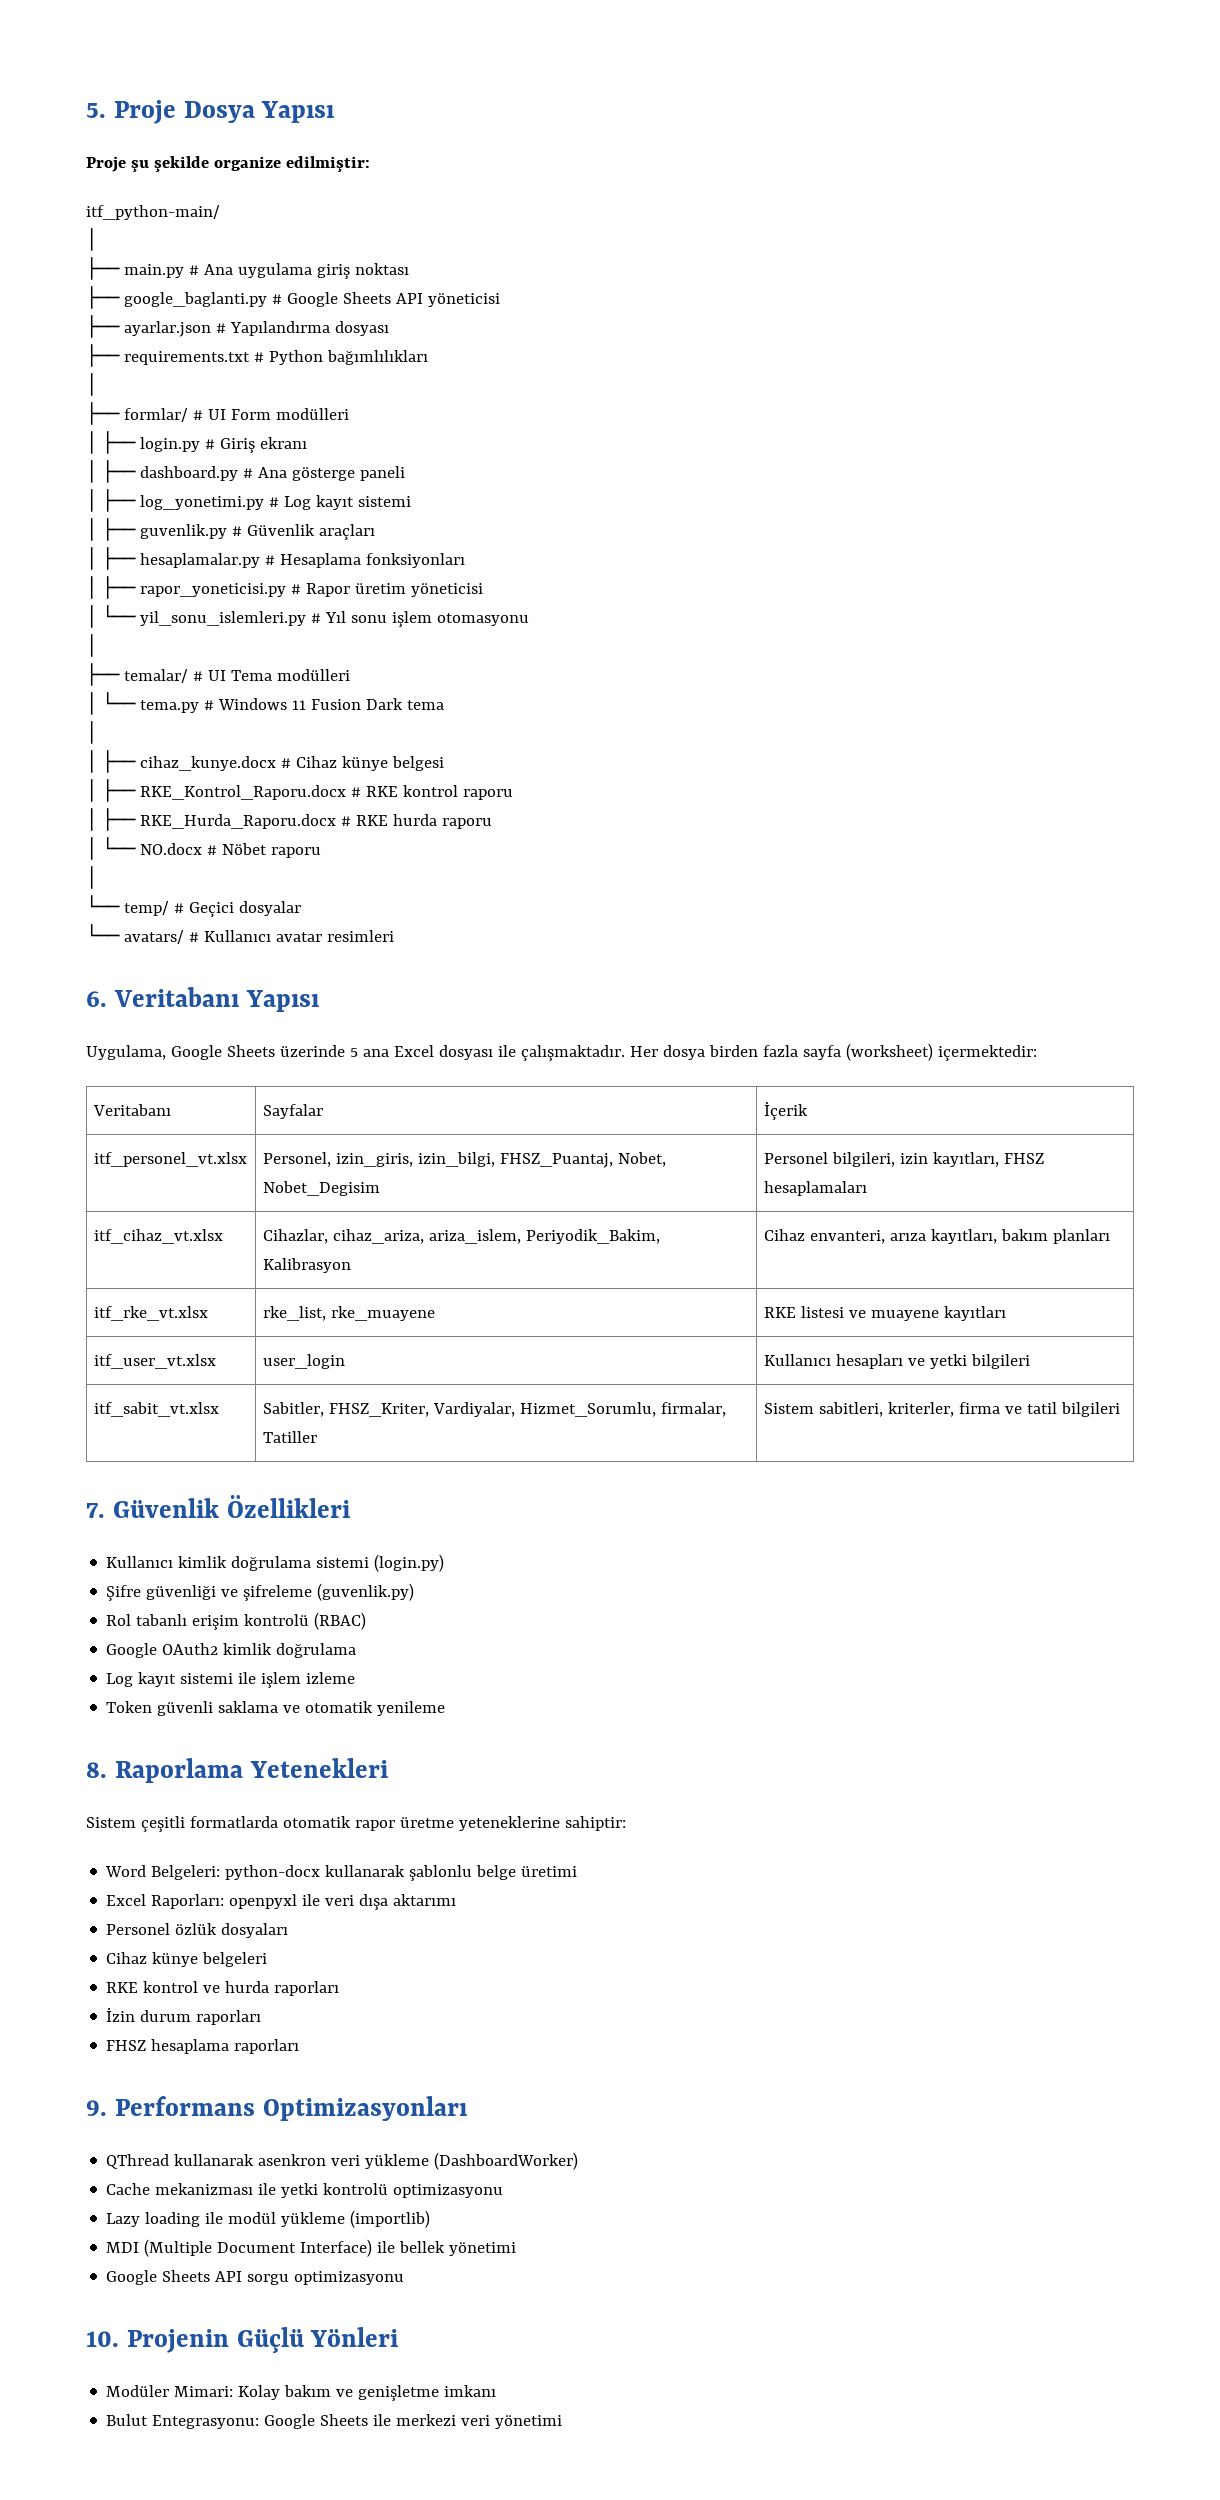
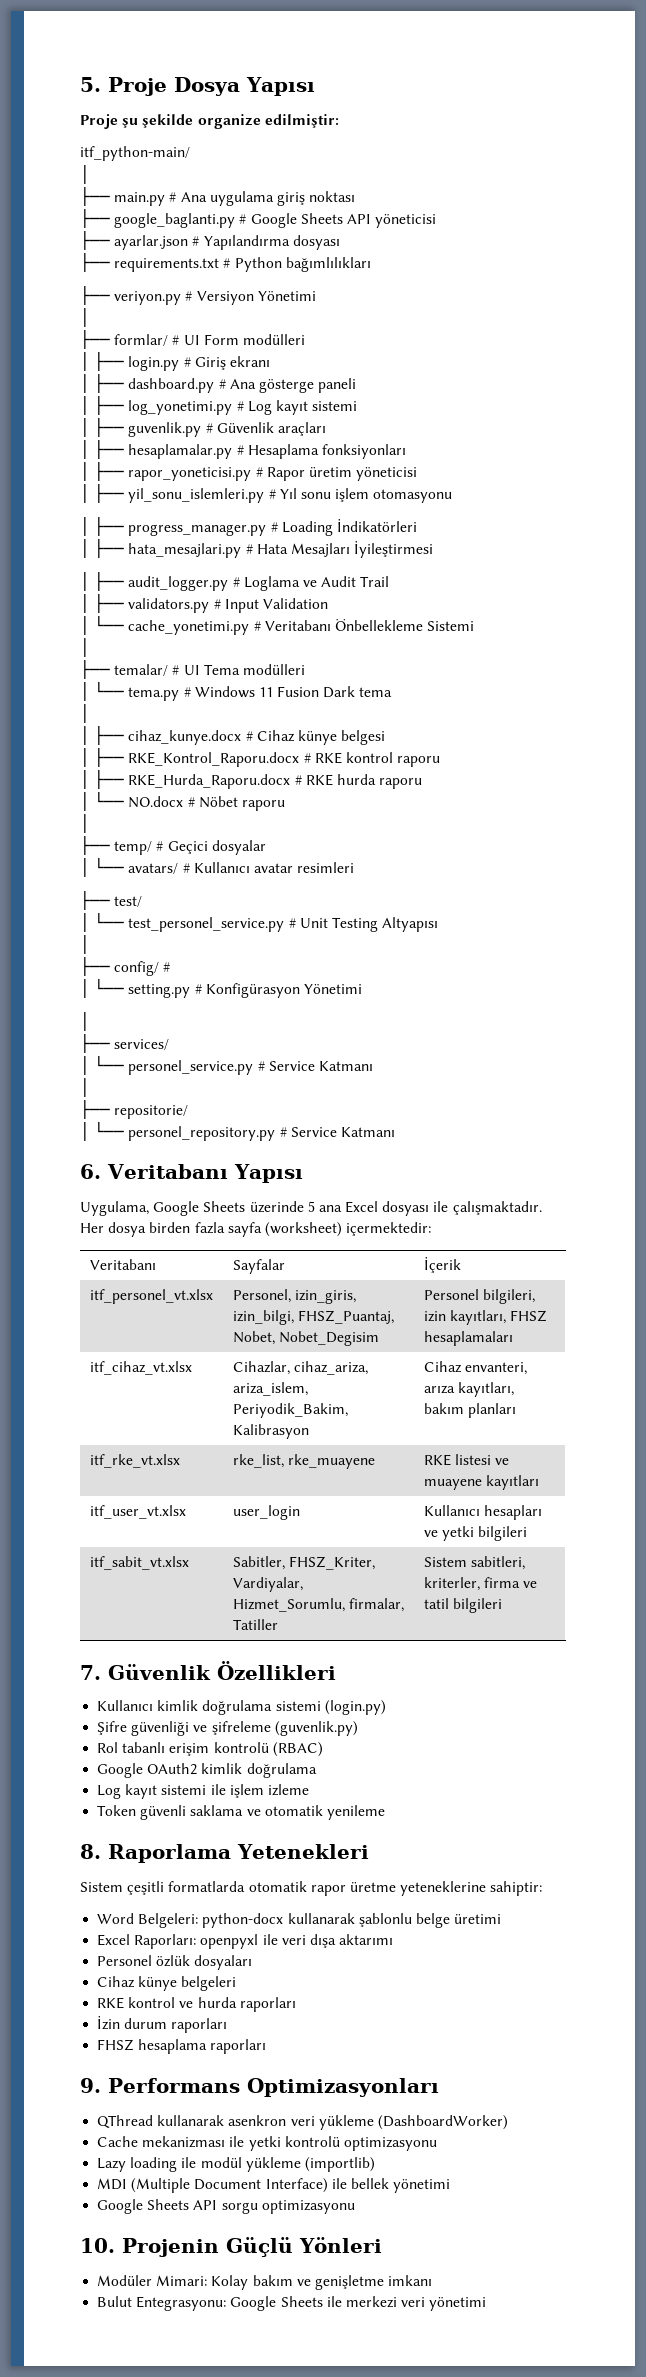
(428, 357) none -> [80,285,316,305] // ├── veriyon.py # Versiyon Yönetimi
[101,605,136,623] └── -> [94,483,125,503] ├──
(529, 619) none -> [80,516,417,536] [80,538,434,558] [80,571,390,591] [80,593,328,613] [80,615,475,635] // │ ├── progress_manager.py # Loading İndikatörleri // │ ├── hata_mesajlari.py # Hata Mesajları İyileştirmesi // │ ├── audit_logger.py # Loglama ve Audit Trail // │ ├── validators.py # Input Validation // │ └── cache_yonetimi.py # Veritabanı Önbellekleme Sistemi
[86,895,120,913] └── -> [80,835,110,855] ├──
(301, 908) none -> [80,857,90,877] │
(394, 936) none -> [80,890,143,910] [80,912,439,932] [80,934,90,954] [80,956,171,976] [80,978,362,998] [80,1011,90,1031] [80,1033,170,1053] [80,1055,373,1075] [80,1077,90,1097] [80,1099,189,1119] [80,1121,395,1141] // ├── test/ // │ └── test_personel_service.py # Unit Testing Altyapısı // │ // ├── config/ # // │ └── setting.py # Konfigürasyon Yönetimi // │ // ├── services/ // │ └── personel_service.py # Service Katmanı // │ // ├── repositorie/ // │ └── personel_repository.py # Service Katmanı

